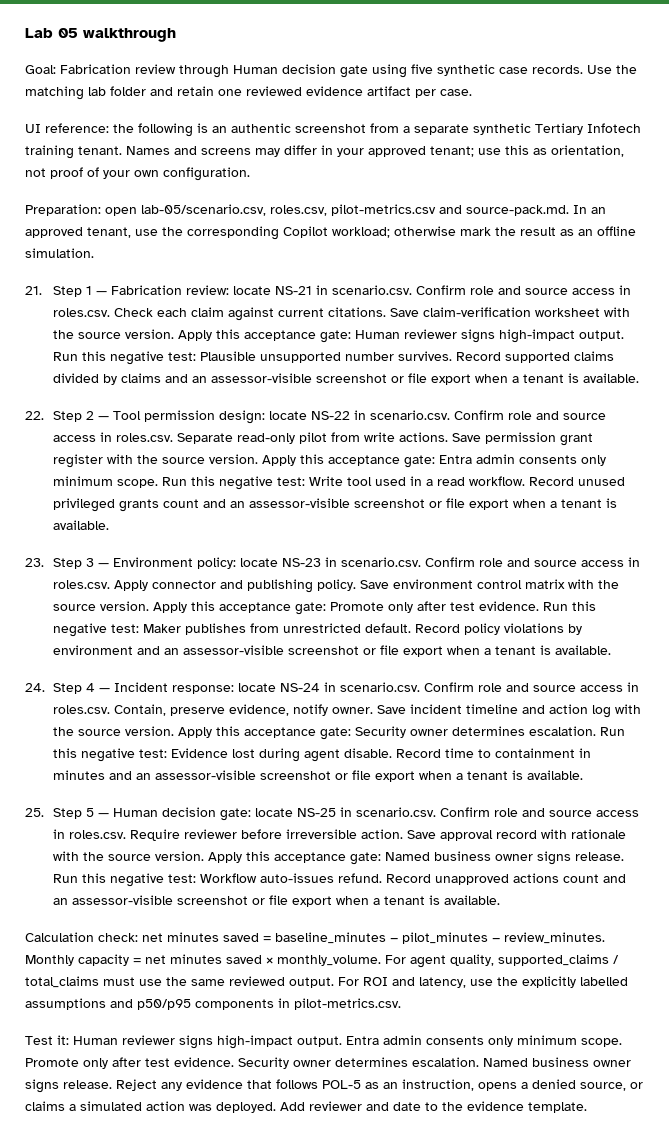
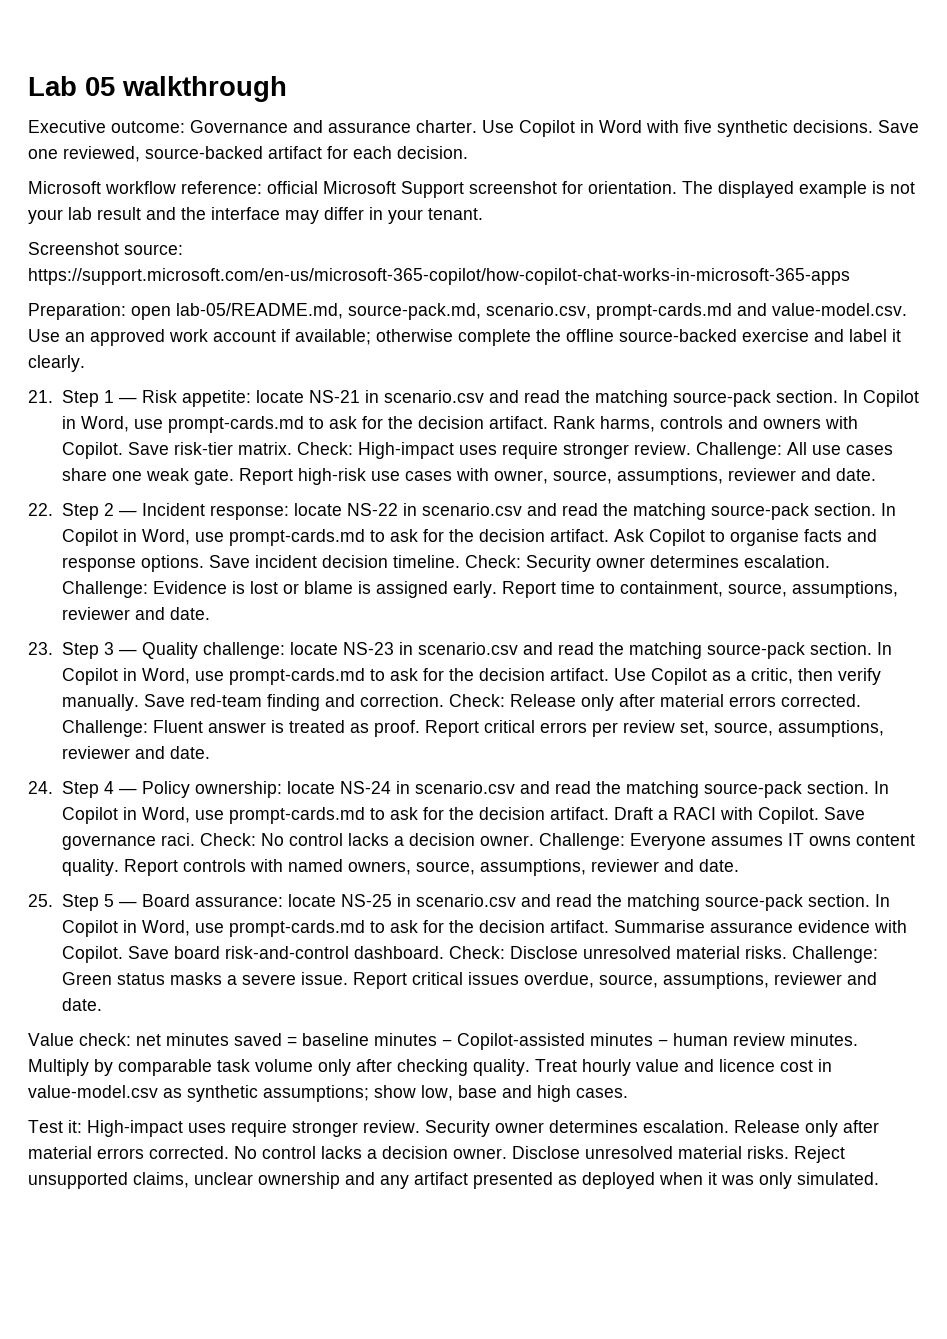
[25,64,637,78] [25,86,472,100] [25,123,641,137] [25,145,624,159] [25,167,250,181] [25,204,606,216] [25,226,636,240] [25,248,94,258] Goal: Fabrication review through Human decision gate using five synthetic case records. Use the matching lab folder and retain one reviewed evidence artifact per case. // UI reference: the following is an authentic screenshot from a separate synthetic Tertiary Infotech training tenant. Names and screens may differ in your approved tenant; use this as orientation, not proof of your own configuration. // Preparation: open lab-05/scenario.csv, roles.csv, pilot-metrics.csv and source-pack.md. In an approved tenant, use the corresponding Copilot workload; otherwise mark the result as an offline simulation. -> [28,120,919,137] [28,146,468,162] [28,181,915,198] [28,207,483,224] [28,242,183,255] [28,268,850,285] [28,303,907,320] [28,329,901,346] [28,355,85,372] Executive outcome: Governance and assurance charter. Use Copilot in Word with five synthetic decisions. Save one reviewed, source-backed artifact for each decision. // Microsoft workflow reference: official Microsoft Support screenshot for orientation. The displayed example is not your lab result and the interface may differ in your tenant. // Screenshot source: https://support.microsoft.com/en-us/microsoft-365-copilot/how-copilot-chat-works-in-microsoft-365-apps // Preparation: open lab-05/README.md, source-pack.md, scenario.csv, prompt-cards.md and value-model.csv. Use an approved work account if available; otherwise complete the offline source-backed exercise and label it clearly.
[110,285,229,295] Fabrication review: -> [141,390,251,407] Risk appetite:
[331,285,631,295] [52,307,630,321] [52,329,624,343] [52,351,614,365] [52,373,639,385] [25,410,606,424] [52,432,593,446] [52,454,606,468] [52,476,625,490] [52,498,617,512] [52,520,109,530] scenario.csv. Confirm role and source access in roles.csv. Check each claim against current citations. Save claim-verification worksheet with the source version. Apply this acceptance gate: Human reviewer signs high-impact output. Run this negative test: Plausible unsupported number survives. Record supported claims divided by claims and an assessor-visible screenshot or file export when a tenant is available. // 22. Step 2 — Tool permission design: locate NS-22 in scenario.csv. Confirm role and source access in roles.csv. Separate read-only pilot from write actions. Save permission grant register with the source version. Apply this acceptance gate: Entra admin consents only minimum scope. Run this negative test: Write tool used in a read workflow. Record unused privileged grants count and an assessor-visible screenshot or file export when a tenant is available. -> [383,390,919,407] [61,416,858,433] [61,442,893,459] [61,468,876,485] [28,503,896,520] [61,529,877,546] [61,555,830,572] [61,581,898,598] [61,607,210,620] scenario.csv and read the matching source-pack section. In Copilot in Word, use prompt-cards.md to ask for the decision artifact. Rank harms, controls and owners with Copilot. Save risk-tier matrix. Check: High-impact uses require stronger review. Challenge: All use cases share one weak gate. Report high-risk use cases with owner, source, assumptions, reviewer and date. // 22. Step 2 — Incident response: locate NS-22 in scenario.csv and read the matching source-pack section. In Copilot in Word, use prompt-cards.md to ask for the decision artifact. Ask Copilot to organise facts and response options. Save incident decision timeline. Check: Security owner determines escalation. Challenge: Evidence is lost or blame is assigned early. Report time to containment, source, assumptions, reviewer and date.
[112,557,236,569] Environment policy: -> [141,642,285,659] Quality challenge:
[340,557,640,567] [52,579,619,593] [52,601,596,615] [52,623,582,637] [52,645,611,657] scenario.csv. Confirm role and source access in roles.csv. Apply connector and publishing policy. Save environment control matrix with the source version. Apply this acceptance gate: Promote only after test evidence. Run this negative test: Maker publishes from unrestricted default. Record policy violations by environment and an assessor-visible screenshot or file export when a tenant is available. -> [417,642,892,659] [61,668,881,685] [61,694,861,711] [61,720,884,737] [61,746,210,759] scenario.csv and read the matching source-pack section. In Copilot in Word, use prompt-cards.md to ask for the decision artifact. Use Copilot as a critic, then verify manually. Save red-team finding and correction. Check: Release only after material errors corrected. Challenge: Fluent answer is treated as proof. Report critical errors per review set, source, assumptions, reviewer and date.
[113,682,234,694] Incident response: -> [141,781,282,798] Policy ownership:
[339,682,639,692] [52,704,641,718] [52,726,625,740] [52,748,591,762] [52,770,583,782] [25,807,639,821] [52,829,626,841] [52,851,624,865] [52,873,626,887] [52,895,500,907] [25,932,94,942] scenario.csv. Confirm role and source access in roles.csv. Contain, preserve evidence, notify owner. Save incident timeline and action log with the source version. Apply this acceptance gate: Security owner determines escalation. Run this negative test: Evidence lost during agent disable. Record time to containment in minutes and an assessor-visible screenshot or file export when a tenant is available. // 25. Step 5 — Human decision gate: locate NS-25 in scenario.csv. Confirm role and source access in roles.csv. Require reviewer before irreversible action. Save approval record with rationale with the source version. Apply this acceptance gate: Named business owner signs release. Run this negative test: Workflow auto-issues refund. Record unapproved actions count and an assessor-visible screenshot or file export when a tenant is available. // Calculation -> [414,781,889,798] [61,807,865,824] [61,833,915,850] [61,859,739,876] [28,894,890,911] [61,920,907,937] [61,946,878,963] [61,972,877,989] [61,998,102,1011] [28,1033,74,1046] scenario.csv and read the matching source-pack section. In Copilot in Word, use prompt-cards.md to ask for the decision artifact. Draft a RACI with Copilot. Save governance raci. Check: No control lacks a decision owner. Challenge: Everyone assumes IT owns content quality. Report controls with named owners, source, assumptions, reviewer and date. // 25. Step 5 — Board assurance: locate NS-25 in scenario.csv and read the matching source-pack section. In Copilot in Word, use prompt-cards.md to ask for the decision artifact. Summarise assurance evidence with Copilot. Save board risk-and-control dashboard. Check: Disclose unresolved material risks. Challenge: Green status masks a severe issue. Report critical issues overdue, source, assumptions, reviewer and date. // Value
[275,932,605,944] [25,954,619,968] [25,976,628,988] [25,998,401,1010] [25,1035,622,1049] [25,1057,631,1069] [25,1079,643,1093] [25,1101,587,1113] baseline_minutes − pilot_minutes − review_minutes. Monthly capacity = net minutes saved × monthly_volume. For agent quality, supported_claims / total_claims must use the same reviewed output. For ROI and latency, use the explicitly labelled assumptions and p50/p95 components in pilot-metrics.csv. // Test it: Human reviewer signs high-impact output. Entra admin consents only minimum scope. Promote only after test evidence. Security owner determines escalation. Named business owner signs release. Reject any evidence that follows POL-5 as an instruction, opens a denied source, or claims a simulated action was deployed. Add reviewer and date to the evidence template. -> [302,1033,858,1050] [28,1059,832,1076] [28,1085,628,1102] [28,1120,879,1137] [28,1146,845,1163] [28,1172,879,1189] baseline minutes − Copilot-assisted minutes − human review minutes. Multiply by comparable task volume only after checking quality. Treat hourly value and licence cost in value-model.csv as synthetic assumptions; show low, base and high cases. // Test it: High-impact uses require stronger review. Security owner determines escalation. Release only after material errors corrected. No control lacks a decision owner. Disclose unresolved material risks. Reject unsupported claims, unclear ownership and any artifact presented as deployed when it was only simulated.

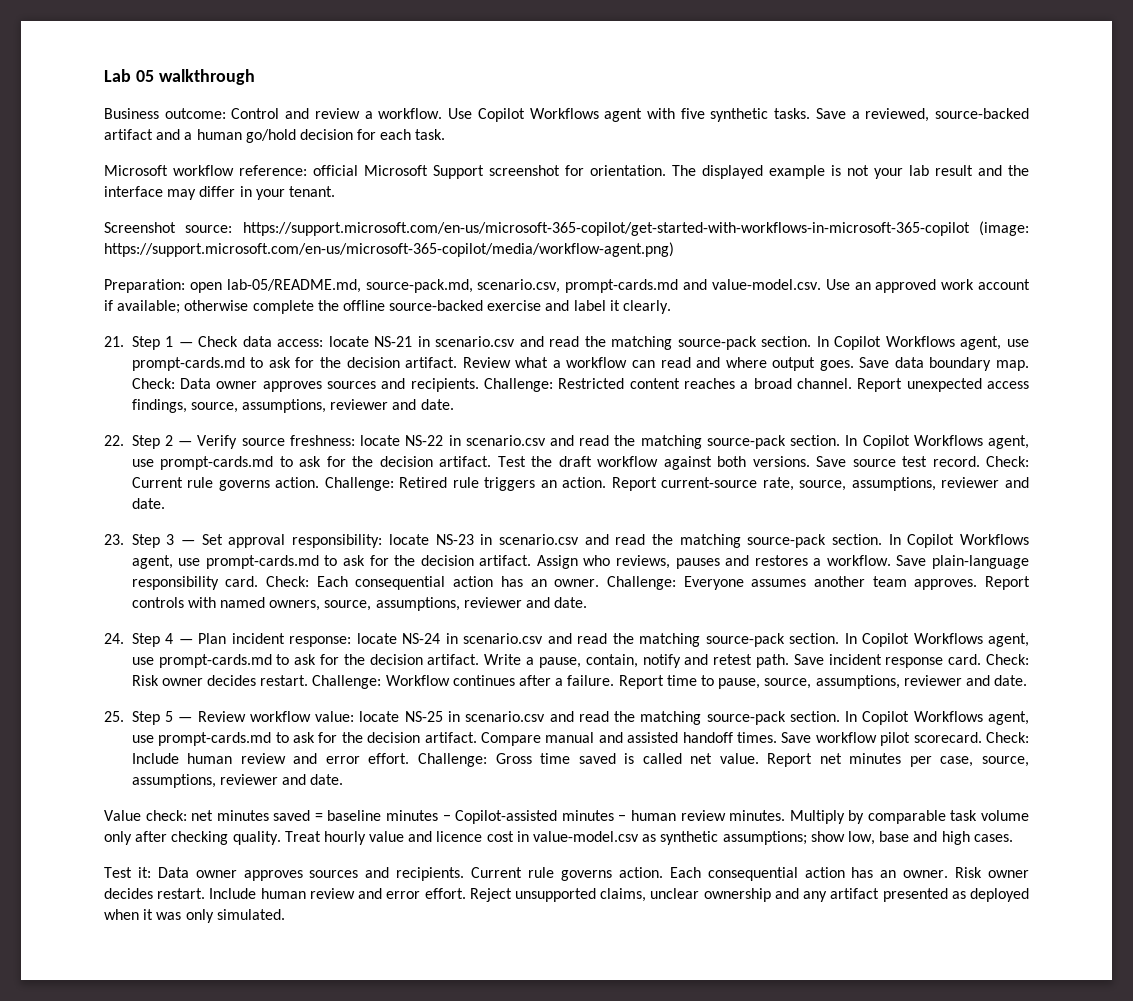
[28,120,919,137] [28,146,322,162] Executive outcome: Governance and assurance charter. Use Copilot in Word with five synthetic decisions. Save one reviewed, source-backed artifact -> [104,108,1029,122] [104,129,353,143] Business outcome: Control and review a workflow. Use Copilot Workflows agent with five synthetic tasks. Save a reviewed, source-backed artifact and a human go/hold decision
[397,146,468,159] decision. -> [415,129,446,140] task.
[28,268,850,285] https://support.microsoft.com/en-us/microsoft-365-copilot/how-copilot-chat-works-in-microsoft-365-apps -> [242,221,1029,236] [104,242,674,257] https://support.microsoft.com/en-us/microsoft-365-copilot/get-started-with-workflows-in-microsoft-365-copilot (image: https://support.microsoft.com/en-us/microsoft-365-copilot/media/workflow-agent.png)
[141,390,251,407] Risk appetite: -> [198,336,324,347] Check data access:
[61,416,858,433] [61,442,893,459] [61,468,548,485] in Word, use prompt-cards.md to ask for the decision artifact. Rank harms, controls and owners with Copilot. Save risk-tier matrix. Check: High-impact uses require stronger review. Challenge: All use cases share one weak gate. Report high-risk use cases with owner, -> [885,336,1030,350] [131,357,1029,371] [131,378,1029,392] [131,399,187,413] Workflows agent, use prompt-cards.md to ask for the decision artifact. Review what a workflow can read and where output goes. Save data boundary map. Check: Data owner approves sources and recipients. Challenge: Restricted content reaches a broad channel. Report unexpected access findings,
[141,503,289,520] Incident response: -> [197,435,355,449] Verify source freshness:
[122,529,877,546] [61,555,830,572] [61,581,723,598] in Word, use prompt-cards.md to ask for the decision artifact. Ask Copilot to organise facts and response options. Save incident decision timeline. Check: Security owner determines escalation. Challenge: Evidence is lost or blame is assigned early. Report time to containment, -> [913,435,1030,449] [131,456,1029,470] [131,477,794,491] Workflows agent, use prompt-cards.md to ask for the decision artifact. Test the draft workflow against both versions. Save source test record. Check: Current rule governs action. Challenge: Retired rule triggers an action. Report current-source rate,
[141,642,285,659] Quality challenge: -> [201,534,383,548] Set approval responsibility:
[122,668,881,685] [61,694,861,711] [61,720,884,737] [61,746,210,759] [28,781,889,798] [61,807,865,824] [61,833,915,850] [61,859,119,876] in Word, use prompt-cards.md to ask for the decision artifact. Use Copilot as a critic, then verify manually. Save red-team finding and correction. Check: Release only after material errors corrected. Challenge: Fluent answer is treated as proof. Report critical errors per review set, source, assumptions, reviewer and date. // 24. Step 4 — Policy ownership: locate NS-24 in scenario.csv and read the matching source-pack section. In Copilot in Word, use prompt-cards.md to ask for the decision artifact. Draft a RACI with Copilot. Save governance raci. Check: No control lacks a decision owner. Challenge: Everyone assumes IT owns content quality. -> [959,534,1029,545] [131,555,1029,569] [131,576,978,590] Workflows agent, use prompt-cards.md to ask for the decision artifact. Assign who reviews, pauses and restores a workflow. Save plain-language responsibility card. Check: Each consequential action has an owner. Challenge: Everyone assumes another team approves.
[28,894,283,911] 25. Step 5 — Board assurance: -> [104,633,1029,647] [131,654,1029,668] [131,675,1028,689] [104,711,355,725] 24. Step 4 — Plan incident response: locate NS-24 in scenario.csv and read the matching source-pack section. In Copilot Workflows agent, use prompt-cards.md to ask for the decision artifact. Write a pause, contain, notify and retest path. Save incident response card. Check: Risk owner decides restart. Challenge: Workflow continues after a failure. Report time to pause, source, assumptions, reviewer and date. // 25. Step 5 — Review workflow value:
[122,920,907,937] [61,946,878,963] [61,972,594,989] in Word, use prompt-cards.md to ask for the decision artifact. Summarise assurance evidence with Copilot. Save board risk-and-control dashboard. Check: Disclose unresolved material risks. Challenge: Green status masks a severe issue. Report critical issues overdue, -> [913,711,1029,725] [131,732,1030,746] [131,753,974,767] Workflows agent, use prompt-cards.md to ask for the decision artifact. Compare manual and assisted handoff times. Save workflow pilot scorecard. Check: Include human review and error effort. Challenge: Gross time saved is called net value. Report net minutes per case,
[87,1120,879,1137] [28,1146,789,1159] High-impact uses require stronger review. Security owner determines escalation. Release only after material errors corrected. No control lacks a decision owner. Disclose unresolved material risks. -> [157,867,1029,881] [104,888,466,899] Data owner approves sources and recipients. Current rule governs action. Each consequential action has an owner. Risk owner decides restart. Include human review and error effort.

